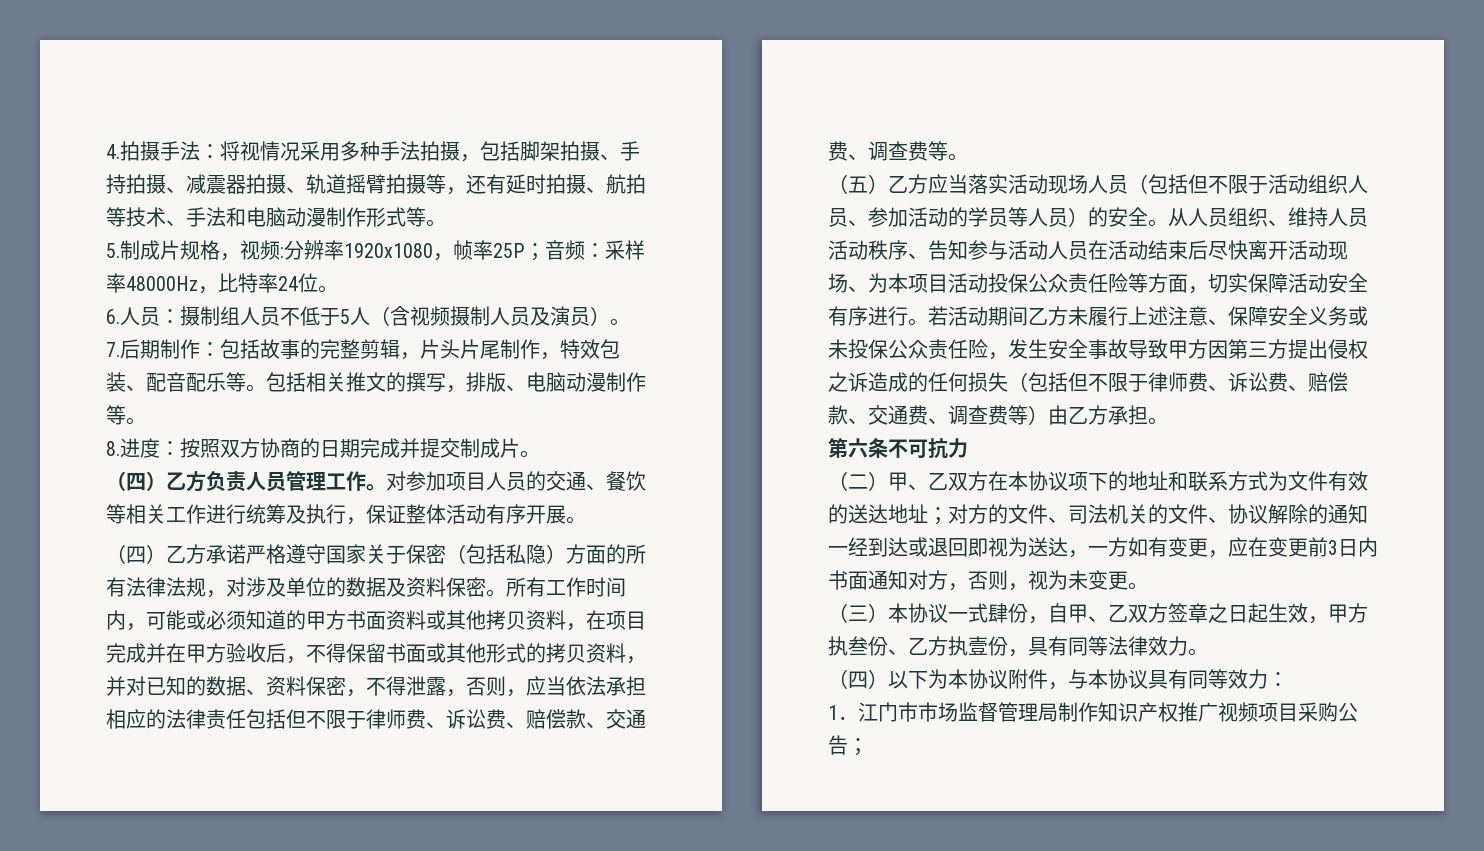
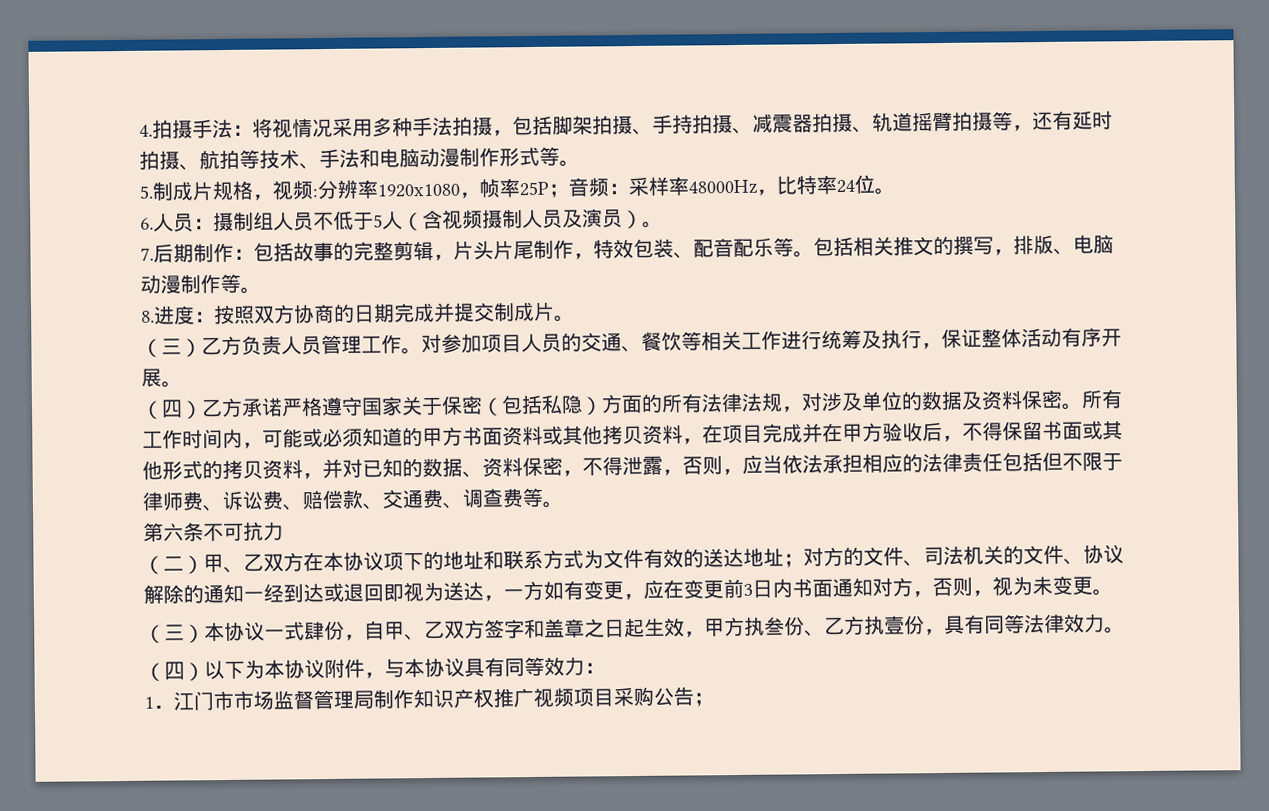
[126,473,146,491] 四 -> [161,338,182,355] 三
[828,174,1368,194] [828,207,1368,227] [828,240,1348,260] [828,273,1368,294] [828,306,1368,326] [828,339,1368,360] [828,372,1348,392] [828,405,1168,425] // （五）乙方应当落实活动现场人员（包括但不限于活动组织人员、参加活动的学员等人员）的安全。从人员组织、维持人员活动秩序、告知参与活动人员在活动结束后尽快离开活动现场、为本项目活动投保公众责任险等方面，切实保障活动安全有序进行。若活动期间乙方未履行上述注意、保障安全义务或未投保公众责任险，发生安全事故导致甲方因第三方提出侵权之诉造成的任何损失（包括但不限于律师费、诉讼费、赔偿款、交通费、调查费等）由乙方承担。 -> (563, 504) none
(1188, 612) none -> [504,618,565,639] 字和盖

